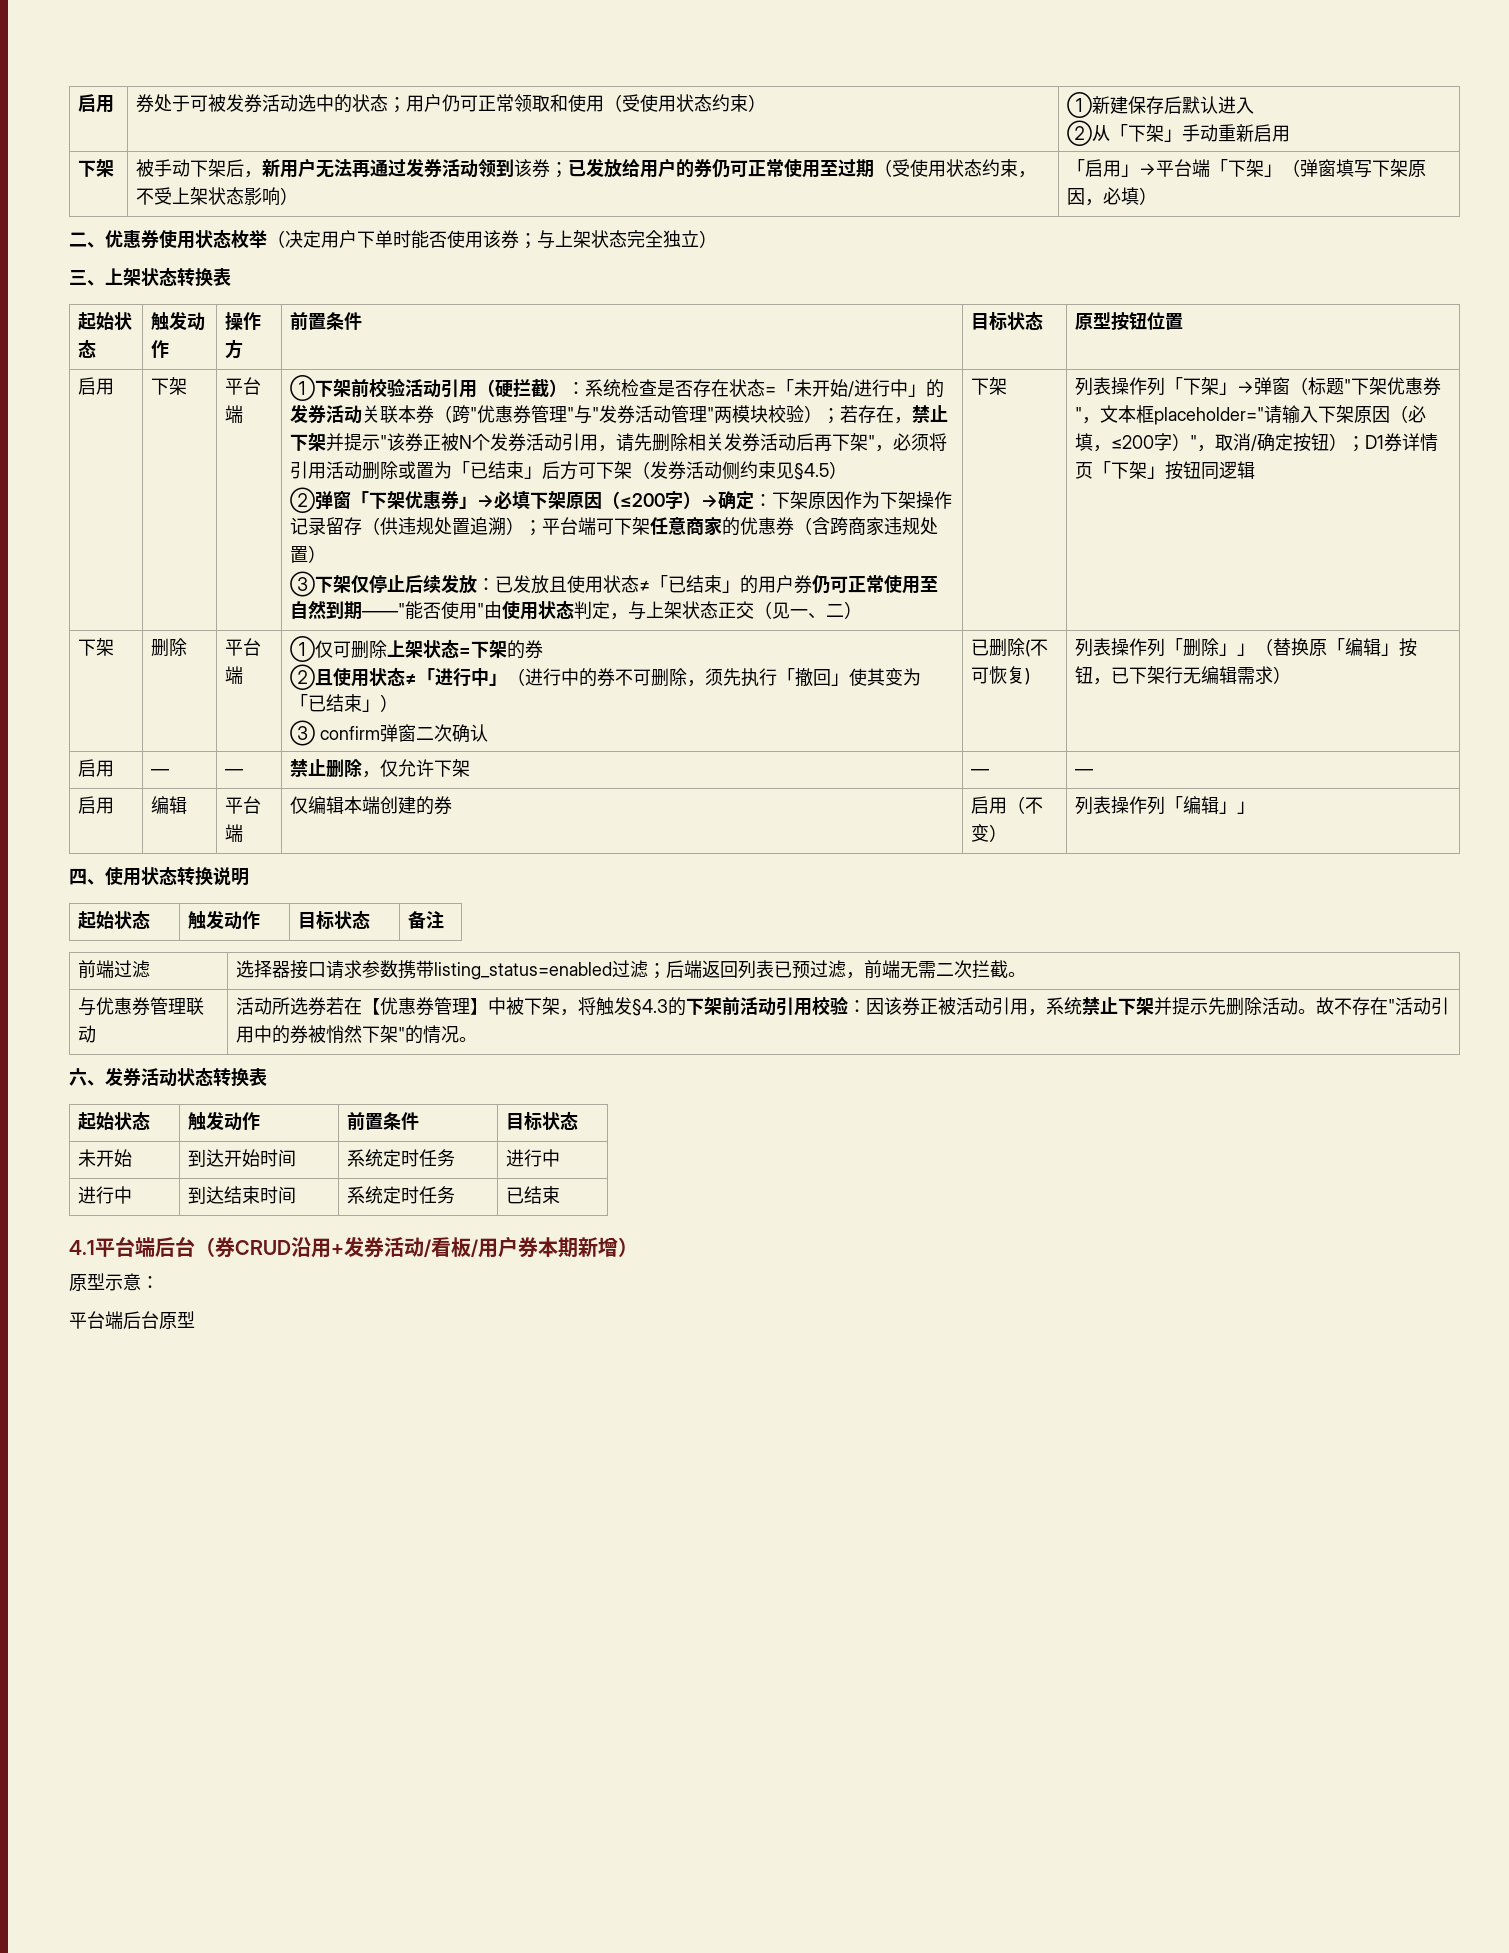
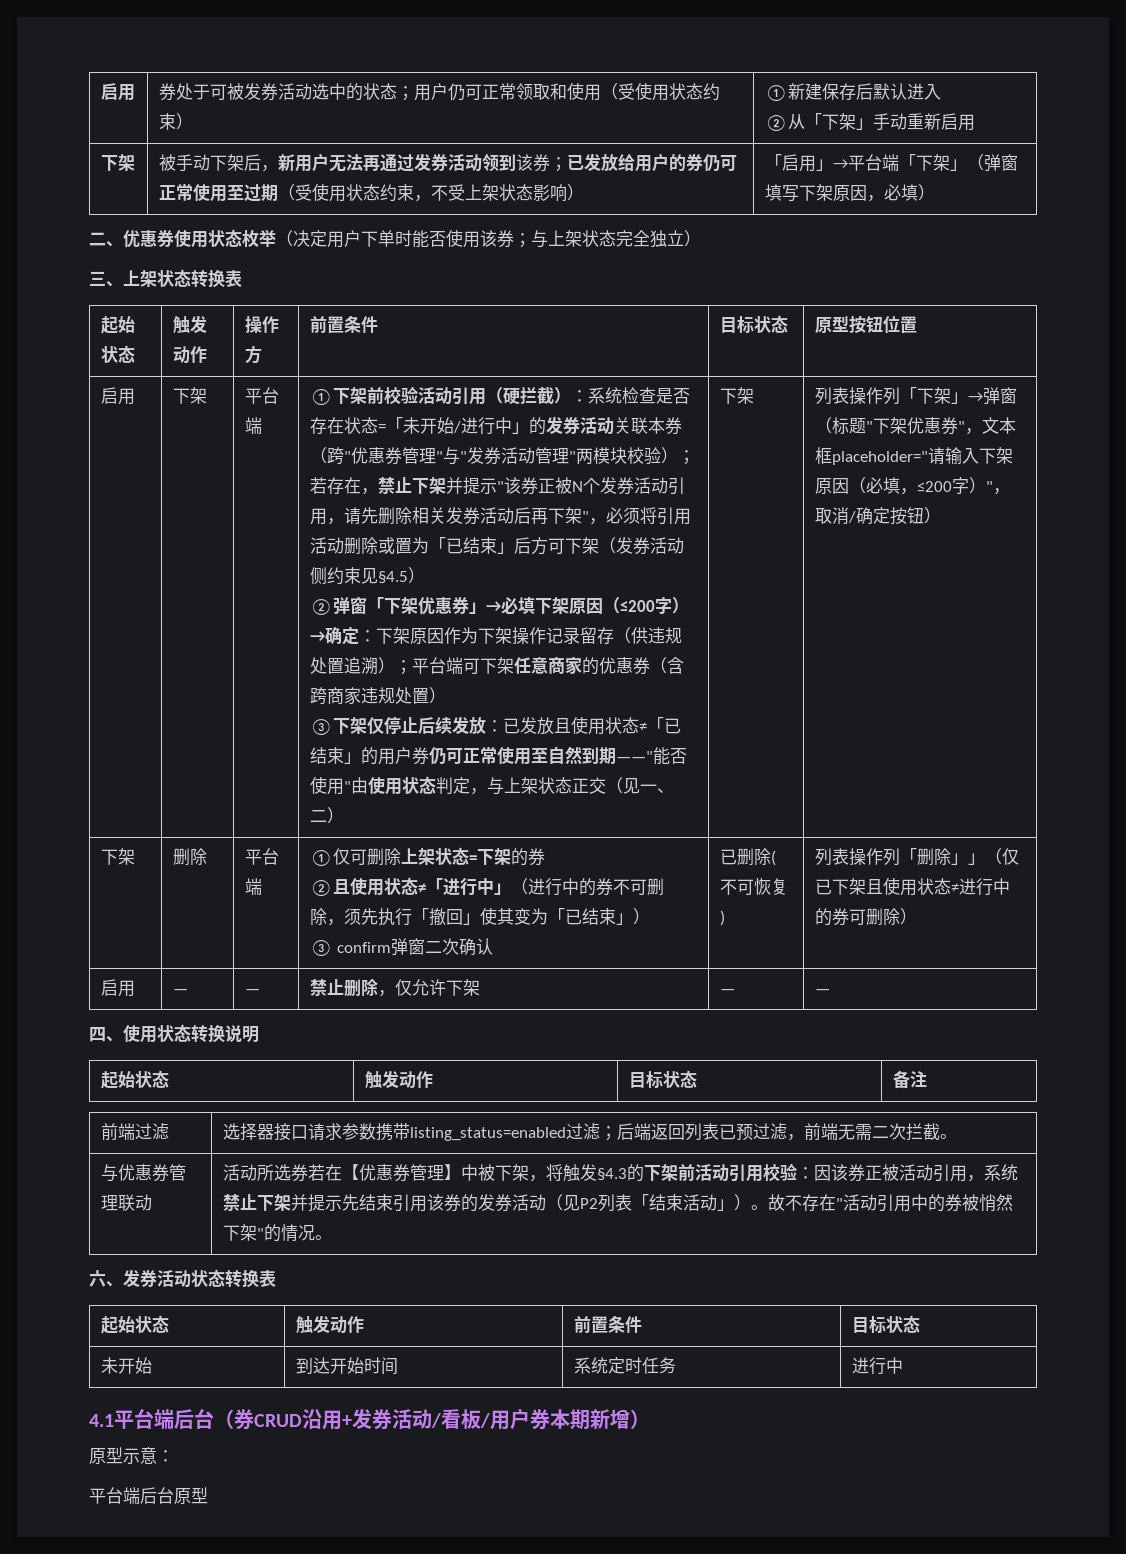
[1347,433,1439,452] [1075,461,1256,480] ；D1券详情页「下架」按钮同逻辑 -> (941, 515) none
[1273,638,1418,657] [1075,666,1274,685] 替换原「编辑」按钮，已下架行无编辑需求 -> [1001,848,1019,865] [814,877,1010,896] [814,908,900,926] 仅已下架且使用状态≠进行中的券可删除
[78,796,115,814] [151,796,188,814] [225,796,262,814] [225,824,244,842] [290,796,453,815] [971,796,1044,814] [971,824,1008,842] [1075,796,1256,815] // 启用 | 编辑 | 平台端 | 仅编辑本端创建的券 | 启用（不变） | 列表操作列「编辑」」 -> (830, 991) none
[1226,997,1299,1016] 删除活动 -> [358,1194,751,1212] 结束引用该券的发券活动（见P2列表「结束活动」）
[78,1186,133,1204] [188,1186,297,1204] [347,1186,456,1204] [506,1186,561,1204] // 进行中 | 到达结束时间 | 系统定时任务 | 已结束 -> (903, 1365) none

